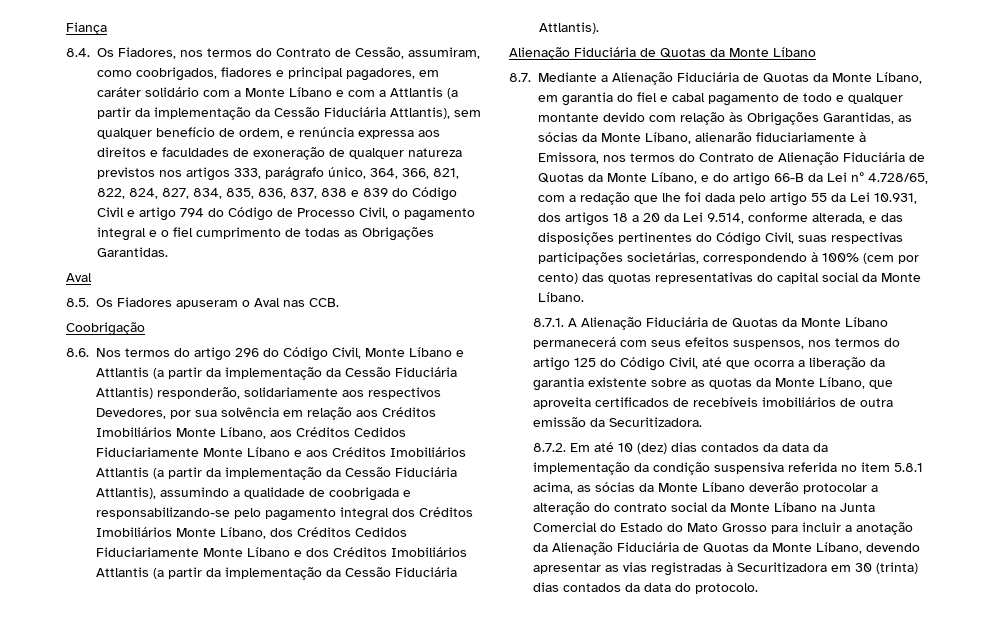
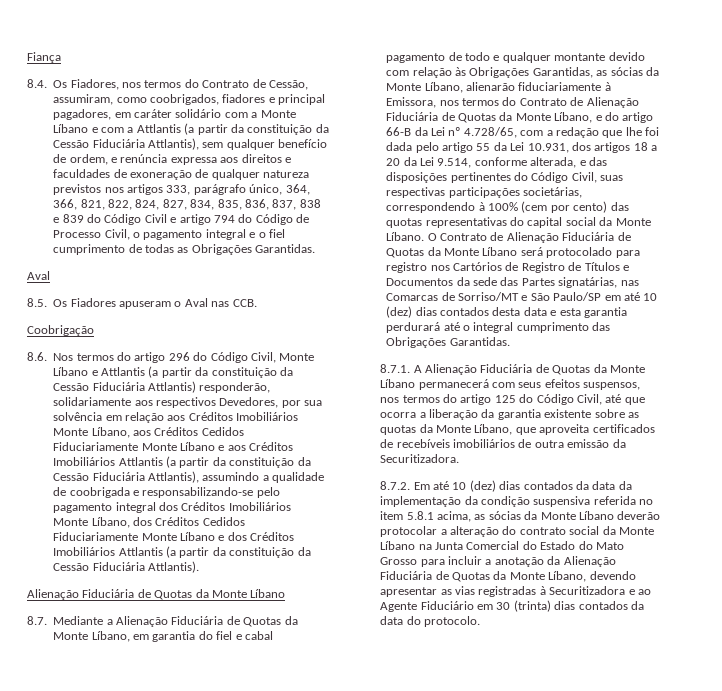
[154,107,251,120] implementação -> [247,124,313,135] constituição
[225,367,322,380] implementação -> [211,367,277,378] constituição
[225,467,322,480] implementação -> [229,457,295,468] constituição
[225,567,322,580] implementação -> [229,547,295,558] constituição
(584, 297) none -> [427,232,631,243] [386,247,640,258] [386,262,629,273] [386,277,639,288] [386,292,658,301] [386,306,627,318] [386,322,611,333] [386,337,510,348] O Contrato de Alienação Fiduciária de Quotas da Monte Líbano será protocolado para registro nos Cartórios de Registro de Títulos e Documentos da sede das Partes signatárias, nas Comarcas de Sorriso/MT e São Paulo/SP em até 10 (dez) dias contados desta data e esta garantia perdurará até o integral cumprimento das Obrigações Garantidas.
(828, 567) none -> [628,589,651,595] [380,601,474,612] e ao Agente Fiduciário

